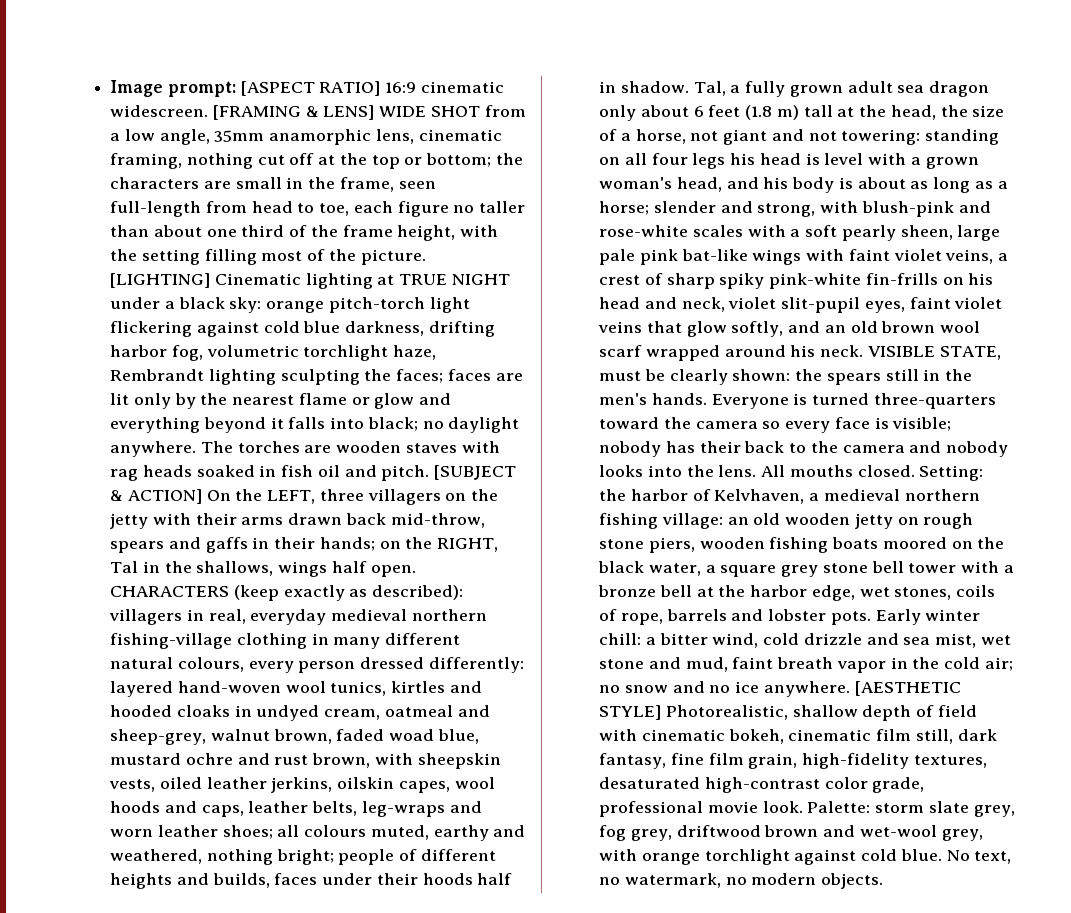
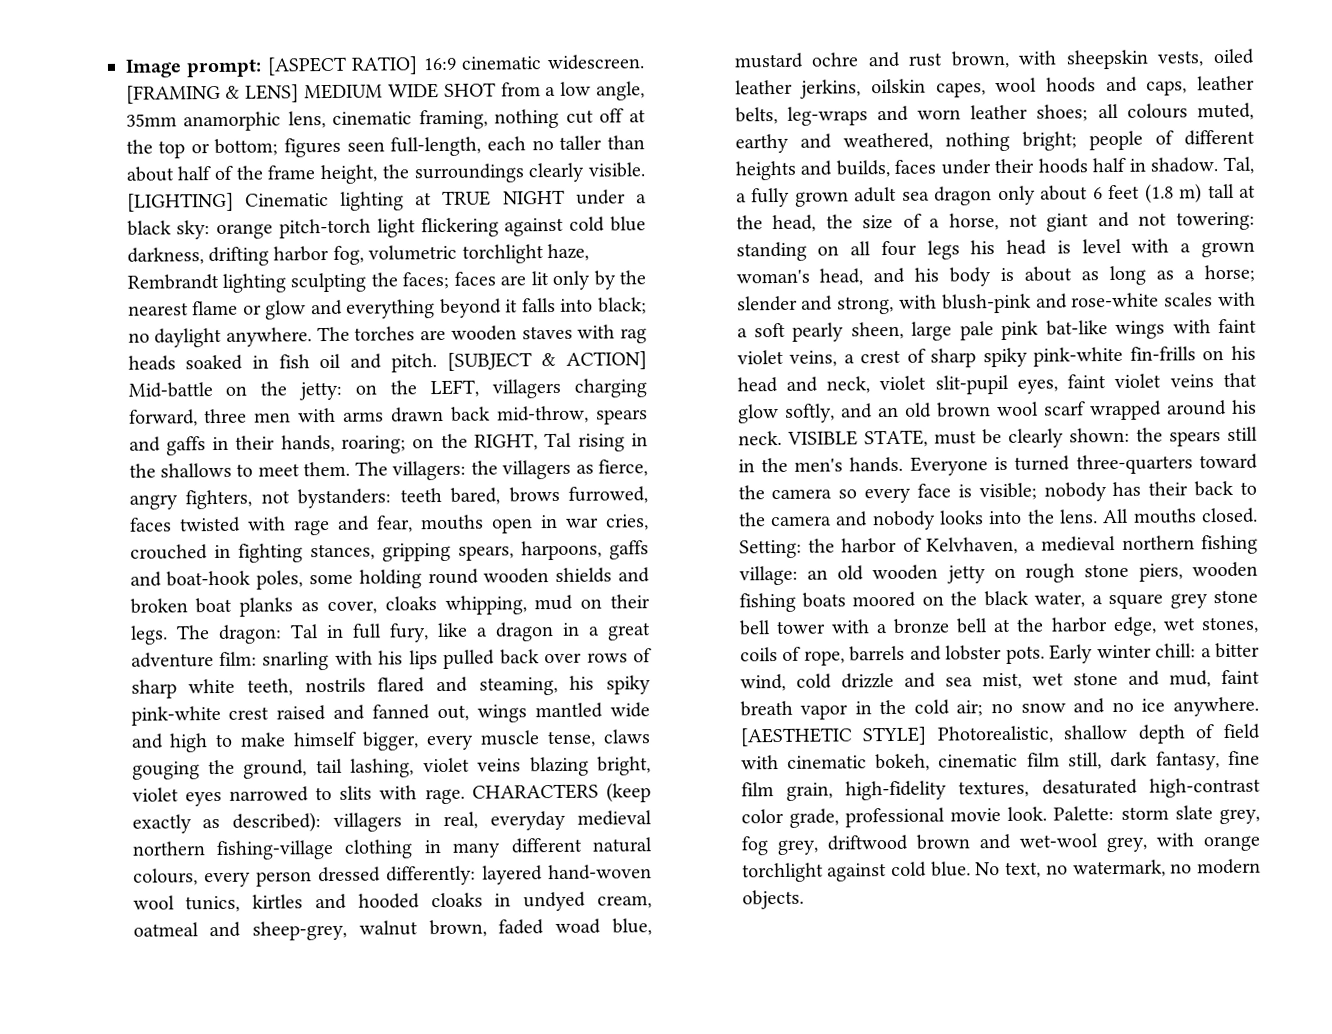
(375, 112) none -> [304,83,384,100] MEDIUM
[495,153,523,165] [110,177,436,192] [110,201,449,217] the characters are small in the frame, seen full-length from head to toe, each figure -> [284,136,527,158] figures seen full-length, each
[206,225,285,237] one third -> [177,166,212,181] half
[460,225,499,237] [110,249,426,265] with the setting filling most of the picture. -> [381,162,646,184] the surroundings clearly visible.
[206,489,499,505] [110,513,237,529] On the LEFT, three villagers on the jetty with their -> [127,378,648,401] [128,407,337,427] Mid-battle on the jetty: on the LEFT, villagers charging forward, three men with
[319,537,375,551] hands; -> [280,434,407,454] hands, roaring;
[142,561,416,577] in the shallows, wings half open. -> [577,433,649,452] [128,459,648,481] [128,486,648,510] [128,514,649,536] [129,540,650,563] [129,567,651,590] [129,594,651,617] [129,622,651,645] [130,648,652,671] [130,675,652,699] [130,702,651,726] [130,729,651,753] [131,756,652,780] [131,785,465,807] rising in the shallows to meet them. The villagers: the villagers as fierce, angry fighters, not bystanders: teeth bared, brows furrowed, faces twisted with rage and fear, mouths open in war cries, crouched in fighting stances, gripping spears, harpoons, gaffs and boat-hook poles, some holding round wooden shields and broken boat planks as cover, cloaks whipping, mud on their legs. The dragon: Tal in full fury, like a dragon in a great adventure film: snarling with his lips pulled back over rows of sharp white teeth, nostrils flared and steaming, his spiky pink-white crest raised and fanned out, wings mantled wide and high to make himself bigger, every muscle tense, claws gouging the ground, tail lashing, violet veins blazing bright, violet eyes narrowed to slits with rage.

